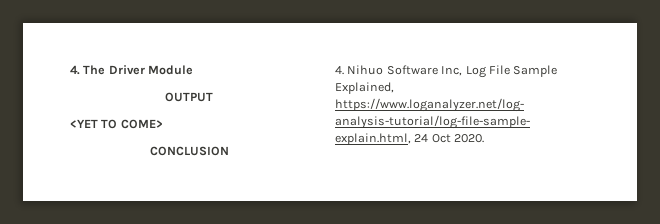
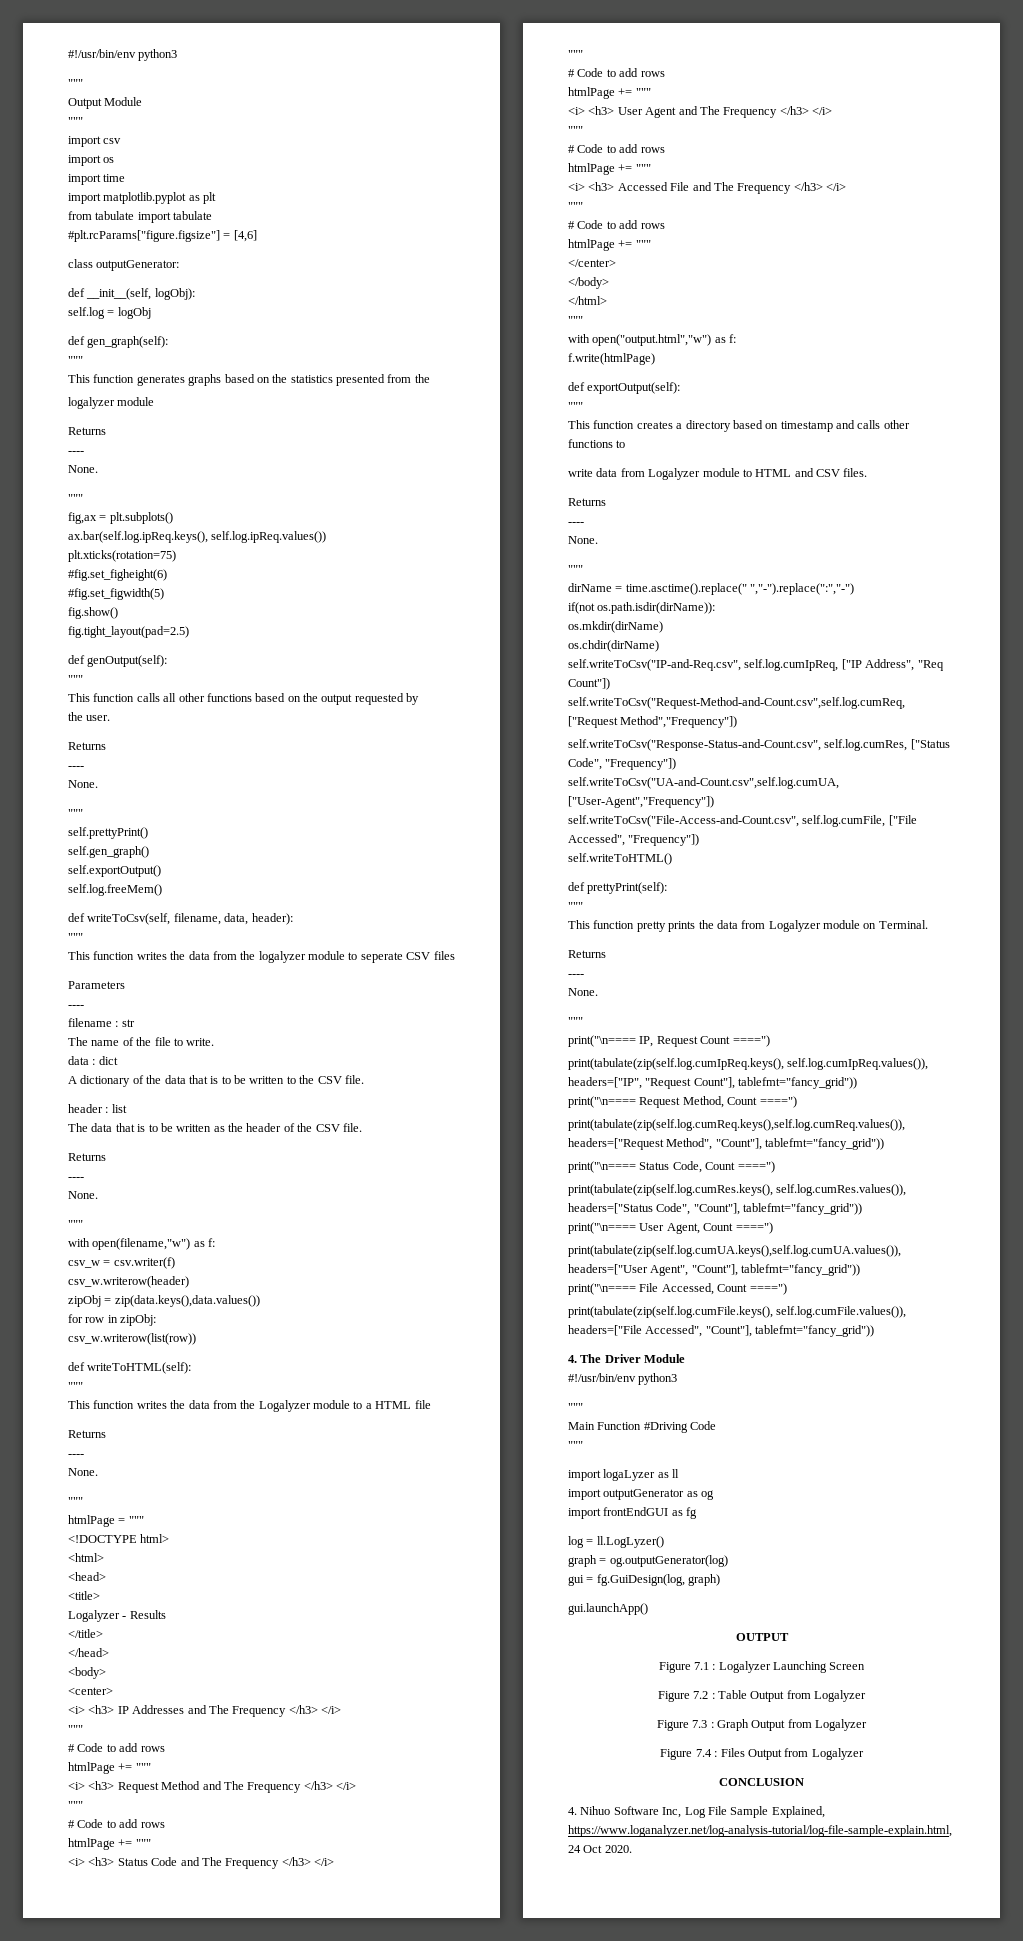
[70,65,194,75] [165,92,213,102] [70,119,163,129] 4. The Driver Module // OUTPUT // <YET TO COME> -> [68,49,178,61] [68,79,83,87] [68,97,143,109] [68,117,83,125] [68,136,122,147] [68,155,115,166] [68,174,126,185] [68,192,217,204] [68,211,213,223] [68,230,257,242] [68,259,180,271] [68,288,195,300] [68,307,151,319] [68,336,169,348] [68,356,83,364] [68,374,430,386] [68,397,155,409] [68,427,106,435] [68,451,84,454] [68,465,98,473] [68,494,83,502] [68,512,173,524] [68,531,327,543] [68,550,176,562] [68,569,167,581] [68,588,164,600] [68,607,118,619] [68,626,189,638] [68,655,168,667] [68,675,83,683] [68,693,420,705] [68,712,111,721] [68,742,106,750] [68,766,84,769] [68,780,98,788] [68,809,83,817] [68,827,148,839] [68,846,149,858] [68,865,161,877] [68,884,162,896] [68,913,293,925] [68,933,83,941] [68,951,455,963] [68,981,125,989] [68,1005,84,1008] [68,1018,135,1027] [68,1037,215,1046] [68,1056,118,1065] [68,1075,364,1087] [68,1104,127,1113] [68,1123,362,1132] [68,1153,106,1161] [68,1177,84,1180] [68,1191,98,1199] [68,1220,83,1228] [68,1238,216,1250] [68,1257,175,1269] [68,1276,189,1288] [68,1295,260,1307] [68,1314,157,1326] [68,1333,196,1345] [68,1362,192,1374] [68,1382,83,1390] [68,1400,431,1412] [68,1430,106,1438] [68,1454,84,1457] [68,1468,98,1476] [68,1497,83,1505] [68,1515,144,1527] [68,1534,170,1543] [68,1553,104,1562] [68,1572,106,1581] [68,1591,100,1600] [68,1610,166,1622] [68,1629,103,1638] [68,1648,109,1657] [68,1667,106,1679] [68,1687,113,1695] [68,1705,341,1717] [68,1725,83,1733] [68,1743,165,1752] [68,1762,151,1774] [68,1781,356,1793] [68,1801,83,1809] [68,1819,165,1828] [68,1838,151,1850] [68,1857,334,1869] [568,50,583,58] [568,68,665,77] [568,87,651,99] [568,106,832,118] [568,126,583,134] [568,144,665,153] [568,163,651,175] [568,182,846,194] [568,202,583,210] [568,220,665,229] [568,239,651,251] [568,259,616,267] [568,277,609,289] [568,296,607,305] [568,316,583,324] [568,334,737,346] [568,353,655,365] [568,382,681,394] [568,402,583,410] [568,420,910,432] [568,439,626,448] [568,468,868,480] [568,498,606,506] [568,522,584,525] [568,536,598,544] [568,565,583,573] [568,583,855,595] [568,602,716,614] [568,621,663,633] [568,640,659,652] [568,659,944,671] [568,678,610,690] [568,697,905,709] [568,716,738,728] [568,739,950,751] [568,758,677,770] [568,777,839,789] [568,796,714,808] [568,815,917,827] [568,834,700,846] [568,853,672,865] [568,882,668,894] [568,902,583,910] [568,920,928,932] [568,950,606,958] [568,974,584,977] [568,988,598,996] [568,1017,583,1025] [568,1035,770,1047] [568,1058,929,1070] [568,1077,858,1089] [568,1096,797,1108] [568,1119,905,1131] [568,1138,885,1150] [568,1161,775,1173] [568,1184,907,1196] [568,1203,863,1215] [568,1222,773,1234] [568,1245,901,1257] [568,1264,861,1276] [568,1283,787,1295] [568,1306,907,1318] [568,1325,875,1337] [568,1354,686,1363] [568,1373,678,1385] [568,1403,583,1411] [568,1421,717,1433] [568,1441,583,1449] [568,1469,680,1481] [568,1489,715,1500] [568,1507,698,1519] [568,1536,664,1548] [568,1555,728,1567] [568,1574,721,1586] [568,1603,648,1615] [735,1633,789,1641] [658,1661,866,1673] [657,1690,867,1702] [656,1719,868,1731] [660,1748,864,1760] #!/usr/bin/env python3 // """ // Output Module // """ // import csv // import os // import time // import matplotlib.pyplot as plt // from tabulate import tabulate // #plt.rcParams["figure.figsize"] = [4,6] // class outputGenerator: // def __init__(self, logObj): // self.log = logObj // def gen_graph(self): // """ // This function generates graphs based on the statistics presented from the // logalyzer module // Returns // ---- // None. // """ // fig,ax = plt.subplots() // ax.bar(self.log.ipReq.keys(), self.log.ipReq.values()) // plt.xticks(rotation=75) // #fig.set_figheight(6) // #fig.set_figwidth(5) // fig.show() // fig.tight_layout(pad=2.5) // def genOutput(self): // """ // This function calls all other functions based on the output requested by // the user. // Returns // ---- // None. // """ // self.prettyPrint() // self.gen_graph() // self.exportOutput() // self.log.freeMem() // def writeToCsv(self, filename, data, header): // """ // This function writes the data from the logalyzer module to seperate CSV files // Parameters // ---- // filename : str // The name of the file to write. // data : dict // A dictionary of the data that is to be written to the CSV file. // header : list // The data that is to be written as the header of the CSV file. // Returns // ---- // None. // """ // with open(filename,"w") as f: // csv_w = csv.writer(f) // csv_w.writerow(header) // zipObj = zip(data.keys(),data.values()) // for row in zipObj: // csv_w.writerow(list(row)) // def writeToHTML(self): // """ // This function writes the data from the Logalyzer module to a HTML file // Returns // ---- // None. // """ // htmlPage = """ // <!DOCTYPE html> // <html> // <head> // <title> // Logalyzer - Results // </title> // </head> // <body> // <center> // <i> <h3> IP Addresses and The Frequency </h3> </i> // """ // # Code to add rows // htmlPage += """ // <i> <h3> Request Method and The Frequency </h3> </i> // """ // # Code to add rows // htmlPage += """ // <i> <h3> Status Code and The Frequency </h3> </i> // """ // # Code to add rows // htmlPage += """ // <i> <h3> User Agent and The Frequency </h3> </i> // """ // # Code to add rows // htmlPage += """ // <i> <h3> Accessed File and The Frequency </h3> </i> // """ // # Code to add rows // htmlPage += """ // </center> // </body> // </html> // """ // with open("output.html","w") as f: // f.write(htmlPage) // def exportOutput(self): // """ // This function creates a directory based on timestamp and calls other functions to // write data from Logalyzer module to HTML and CSV files. // Returns // ---- // None. // """ // dirName = time.asctime().replace(" ","-").replace(":","-") // if(not os.path.isdir(dirName)): // os.mkdir(dirName) // os.chdir(dirName) // self.writeToCsv("IP-and-Req.csv", self.log.cumIpReq, ["IP Address", "Req Count"]) // self.writeToCsv("Request-Method-and-Count.csv",self.log.cumReq, ["Request Method","Frequency"]) // self.writeToCsv("Response-Status-and-Count.csv", self.log.cumRes, ["Status Code", "Frequency"]) // self.writeToCsv("UA-and-Count.csv",self.log.cumUA, ["User-Agent","Frequency"]) // self.writeToCsv("File-Access-and-Count.csv", self.log.cumFile, ["File Accessed", "Frequency"]) // self.writeToHTML() // def prettyPrint(self): // """ // This function pretty prints the data from Logalyzer module on Terminal. // Returns // ---- // None. // """ // print("\n==== IP, Request Count ====") // print(tabulate(zip(self.log.cumIpReq.keys(), self.log.cumIpReq.values()), headers=["IP", "Request Count"], tablefmt="fancy_grid")) // print("\n==== Request Method, Count ====") // print(tabulate(zip(self.log.cumReq.keys(),self.log.cumReq.values()), headers=["Request Method", "Count"], tablefmt="fancy_grid")) // print("\n==== Status Code, Count ====") // print(tabulate(zip(self.log.cumRes.keys(), self.log.cumRes.values()), headers=["Status Code", "Count"], tablefmt="fancy_grid")) // print("\n==== User Agent, Count ====") // print(tabulate(zip(self.log.cumUA.keys(),self.log.cumUA.values()), headers=["User Agent", "Count"], tablefmt="fancy_grid")) // print("\n==== File Accessed, Count ====") // print(tabulate(zip(self.log.cumFile.keys(), self.log.cumFile.values()), headers=["File Accessed", "Count"], tablefmt="fancy_grid")) // 4. The Driver Module // #!/usr/bin/env python3 // """ // Main Function #Driving Code // """ // import logaLyzer as ll // import outputGenerator as og // import frontEndGUI as fg // log = ll.LogLyzer() // graph = og.outputGenerator(log) // gui = fg.GuiDesign(log, graph) // gui.launchApp() // OUTPUT // Figure 7.1 : Logalyzer Launching Screen // Figure 7.2 : Table Output from Logalyzer // Figure 7.3 : Graph Output from Logalyzer // Figure 7.4 : Files Output from Logalyzer

